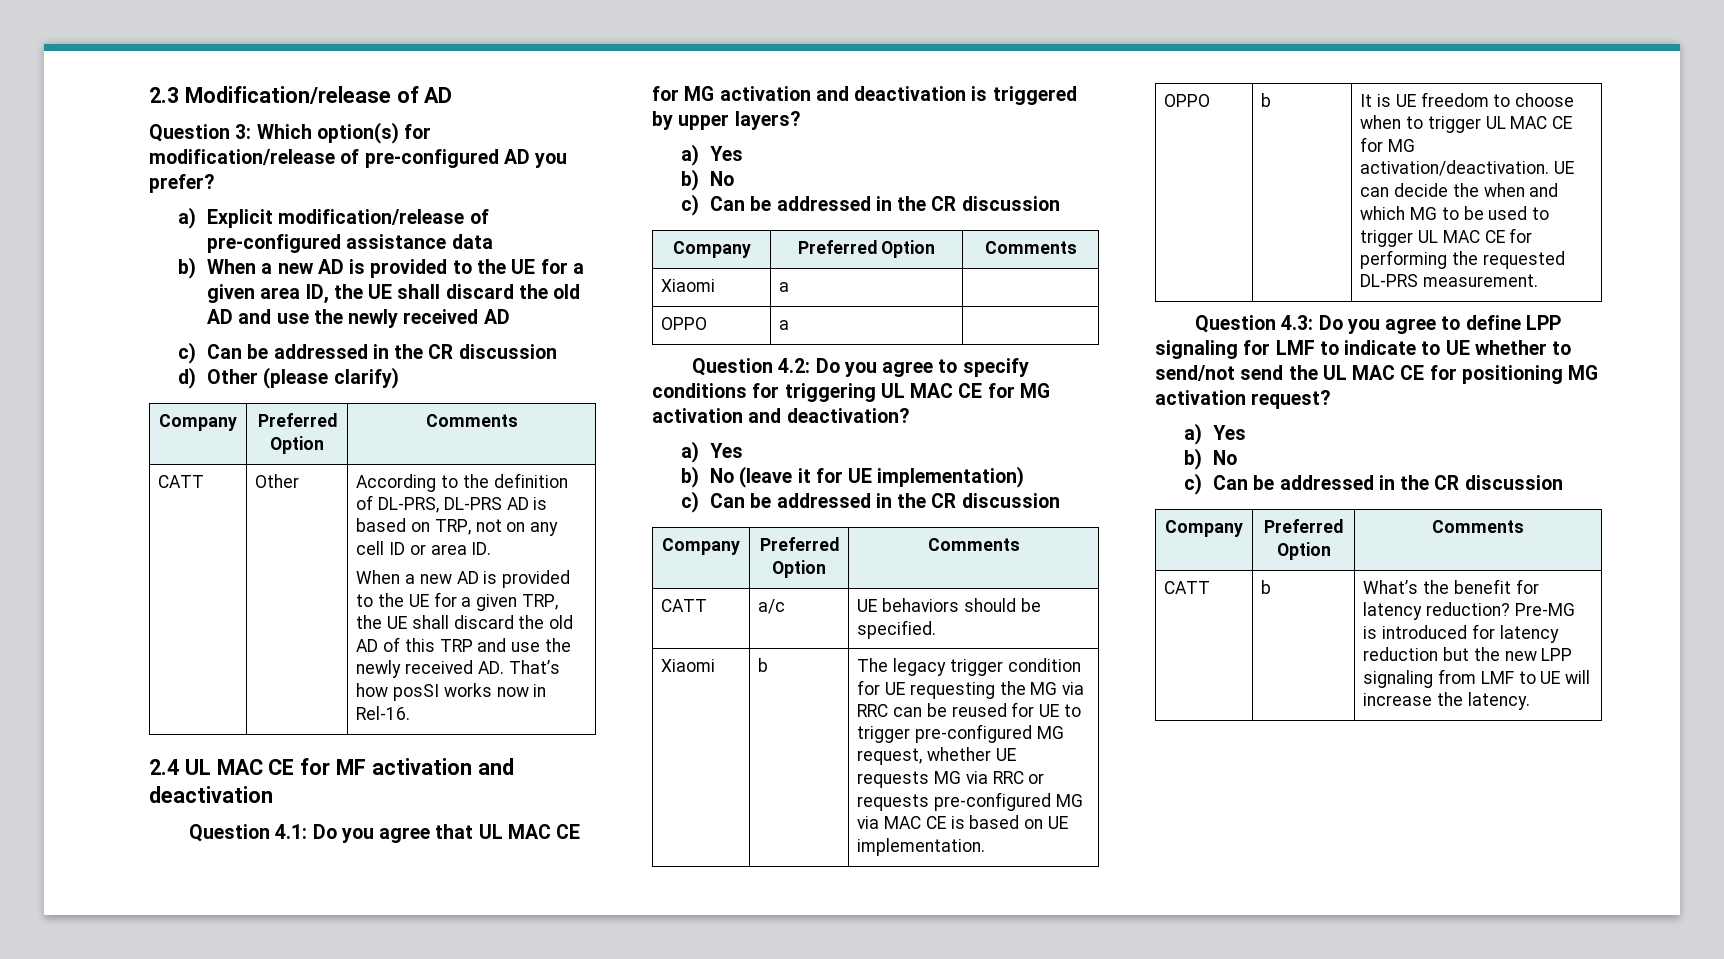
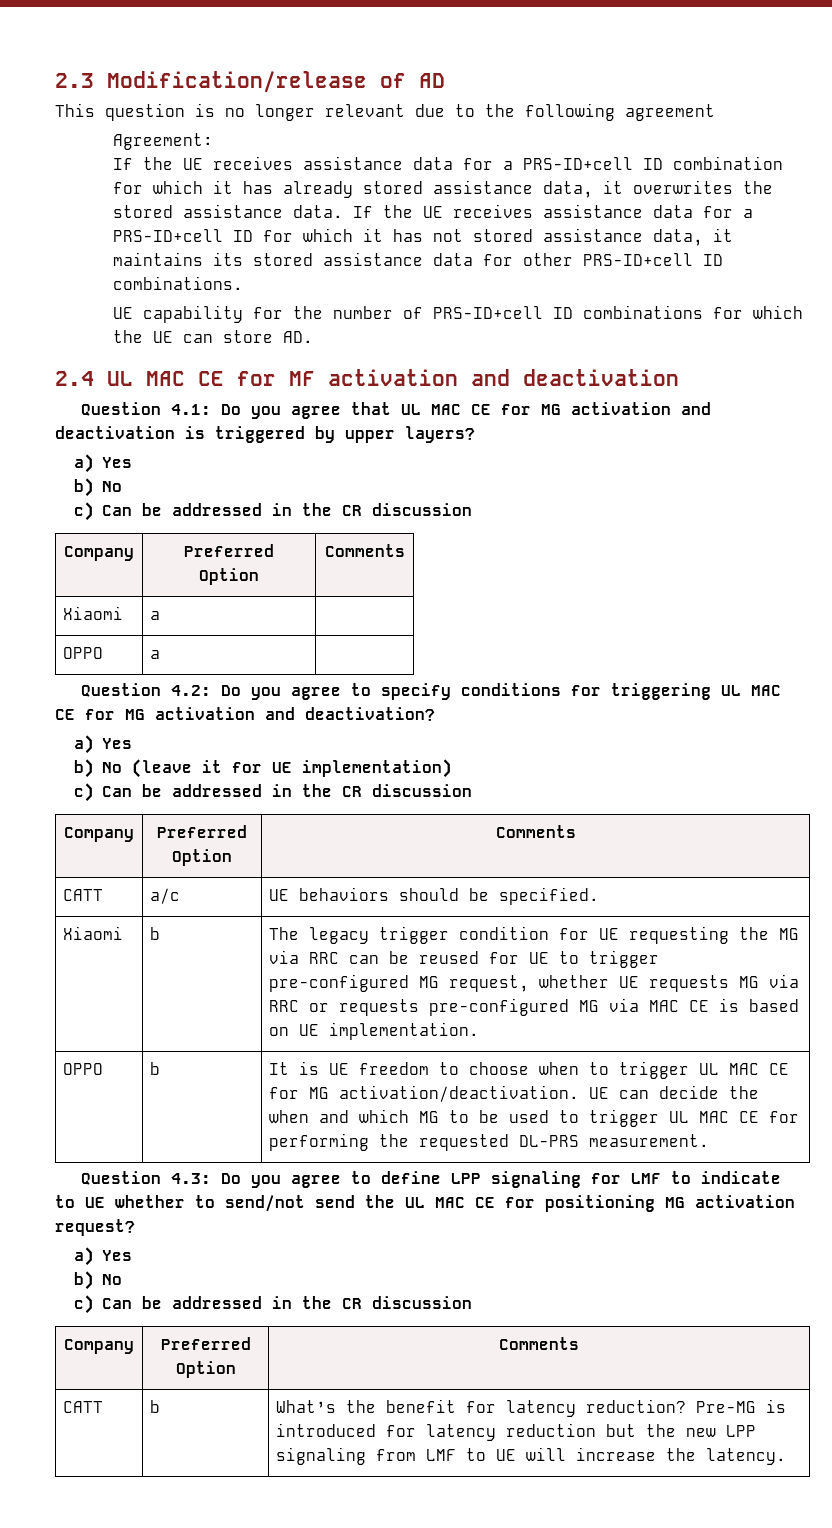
[149,122,432,144] [149,149,568,168] [149,174,214,193] [178,207,489,229] [207,234,493,253] [178,257,584,279] [207,284,581,304] [207,309,510,328] [178,342,557,364] [178,367,399,389] [159,414,237,431] [257,413,337,427] [270,436,324,454] [425,414,518,427] [158,475,205,488] [255,474,300,488] [356,473,568,492] [356,495,548,513] [356,518,559,536] [356,541,492,555] [356,570,571,588] [356,592,558,611] [356,615,574,629] [356,637,571,652] [356,660,560,678] [356,683,547,701] [356,706,411,720] Question 3: Which option(s) for modification/release of pre-configured AD you prefer? // a) Explicit modification/release of pre-configured assistance data // b) When a new AD is provided to the UE for a given area ID, the UE shall discard the old AD and use the newly received AD // c) Can be addressed in the CR discussion // d) Other (please clarify) // Company | Preferred Option | Comments // CATT | Other | According to the definition of DL-PRS, DL-PRS AD is based on TRP, not on any cell ID or area ID. // When a new AD is provided to the UE for a given TRP, the UE shall discard the old AD of this TRP and use the newly received AD. That’s how posSI works now in Rel-16. -> [55,103,715,121] [113,133,214,150] [113,156,784,170] [113,180,774,198] [113,204,754,218] [113,228,734,246] [113,252,724,266] [113,276,244,290] [113,305,804,323] [113,330,314,343] This question is no longer relevant due to the following agreement // Agreement: // If the UE receives assistance data for a PRS-ID+cell ID combination for which it has already stored assistance data, it overwrites the stored assistance data. If the UE receives assistance data for a PRS-ID+cell ID for which it has not stored assistance data, it maintains its stored assistance data for other PRS-ID+cell ID combinations. // UE capability for the number of PRS-ID+cell ID combinations for which the UE can store AD.

